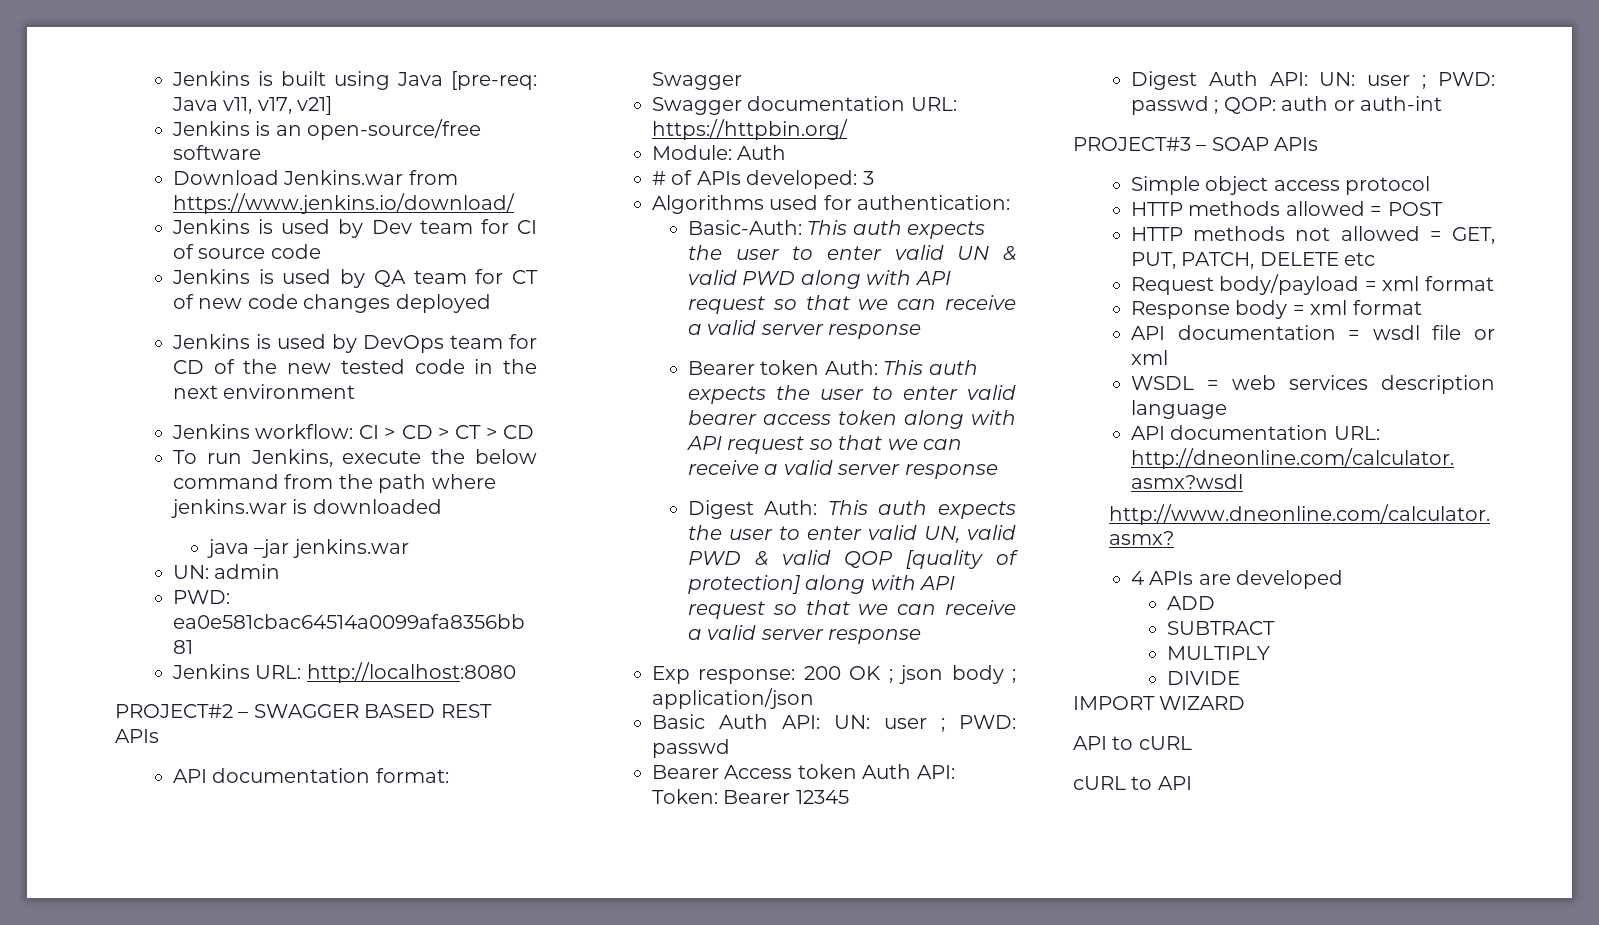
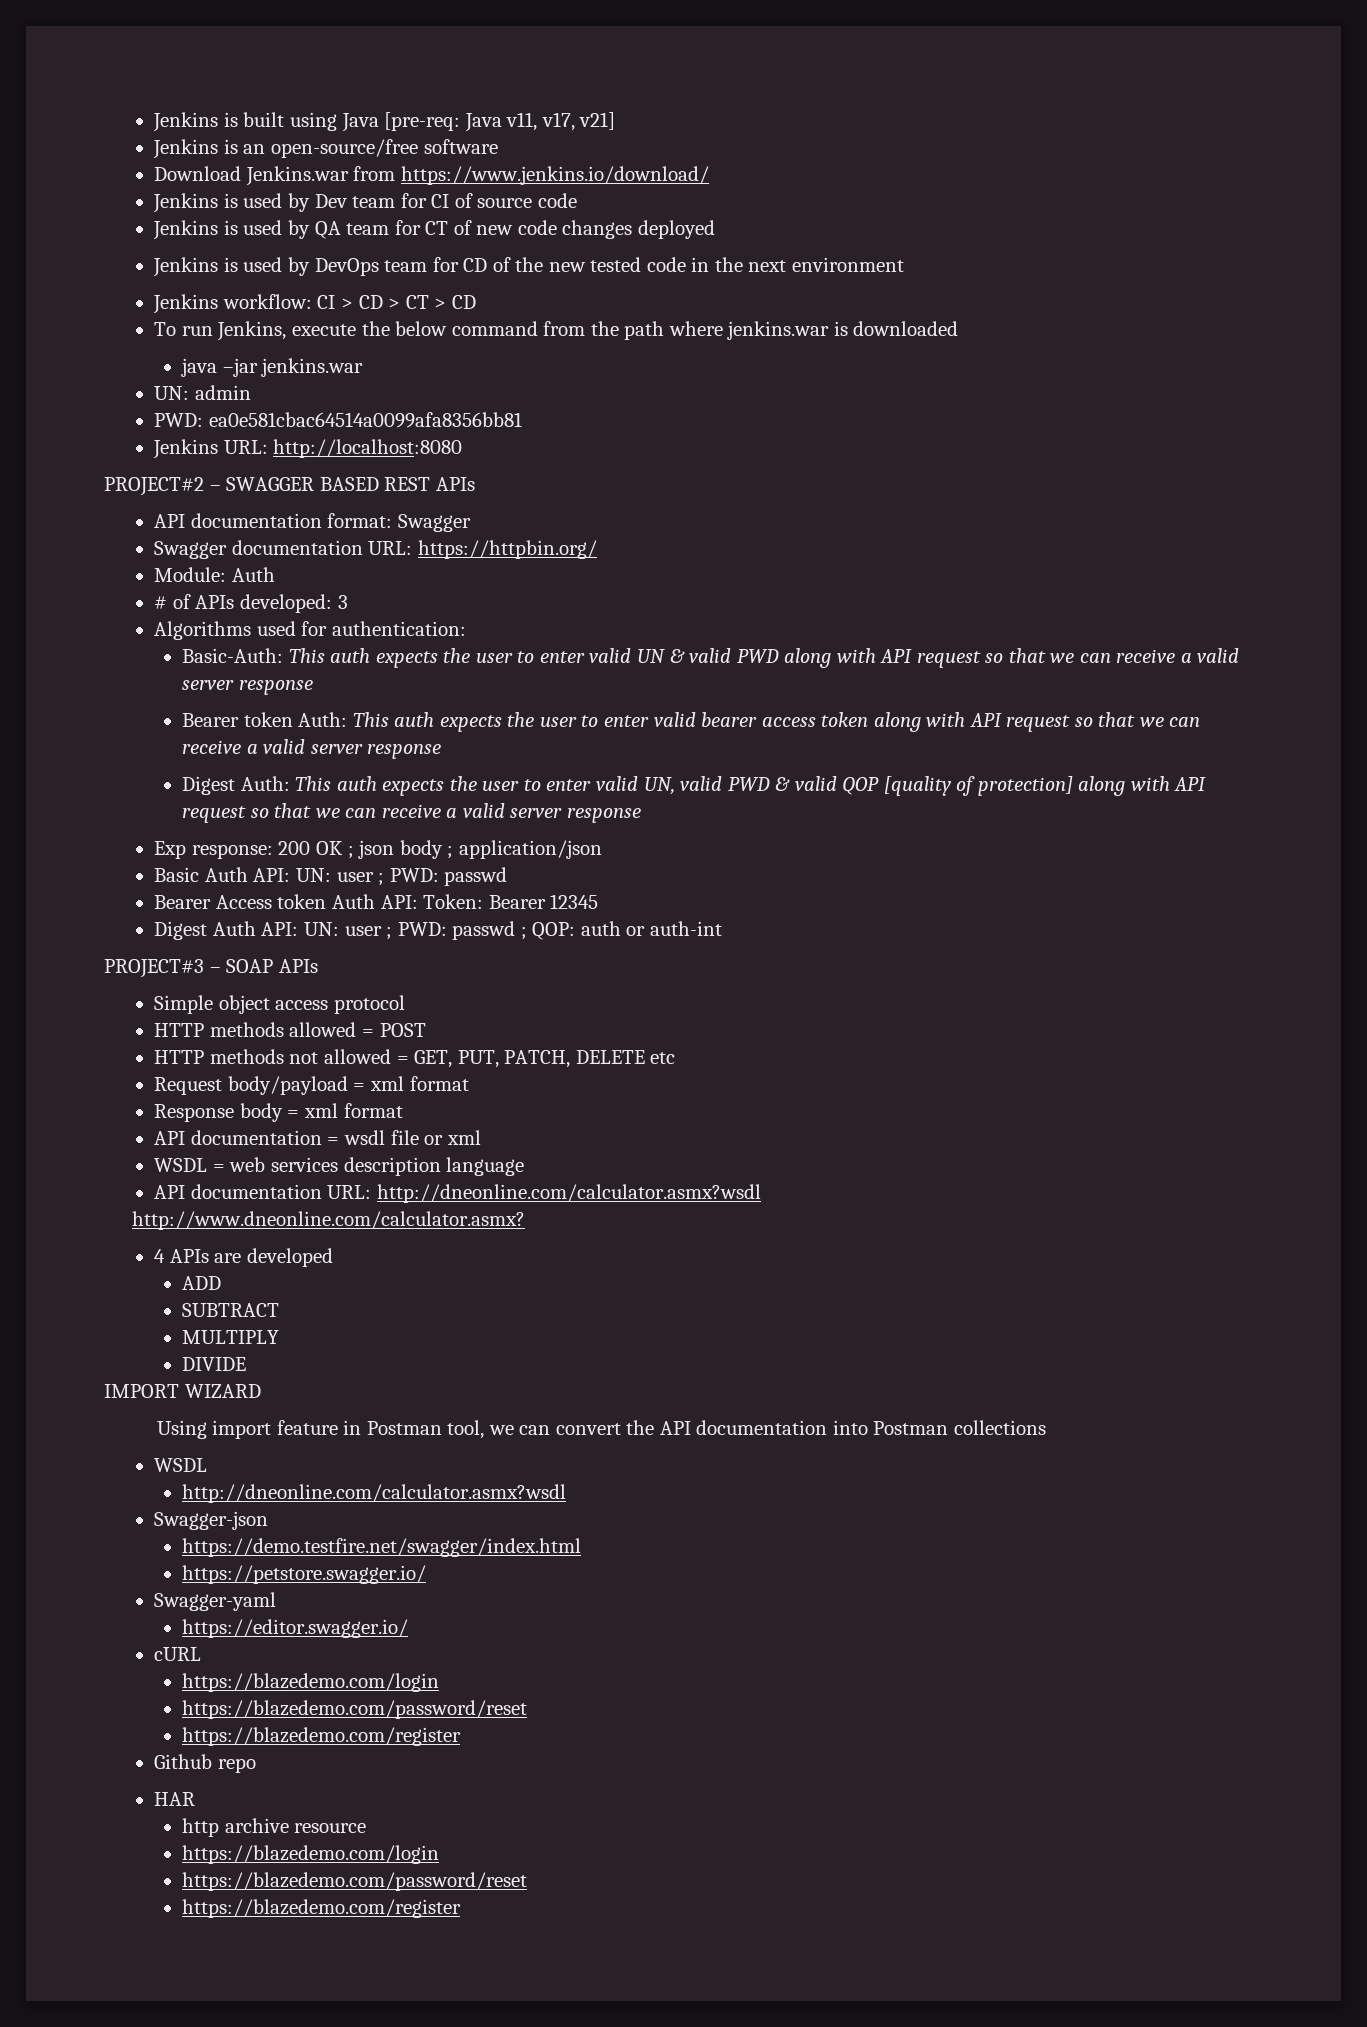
[1073,736,1192,750] [1073,776,1192,790] API to cURL // cURL to API -> [156,1420,1047,1439] [154,1458,208,1472] [182,1484,567,1503] [154,1511,269,1530] [182,1538,582,1557] [182,1565,427,1584] [154,1592,277,1611] [182,1619,409,1638] [154,1647,202,1661] [182,1673,440,1692] [182,1700,528,1719] [182,1727,462,1746] [154,1754,256,1773] [154,1792,196,1806] [182,1818,367,1837] [182,1845,440,1864] [182,1872,528,1891] [182,1899,462,1918] Using import feature in Postman tool, we can convert the API documentation into Postman collections // WSDL // http://dneonline.com/calculator.asmx?wsdl // Swagger-json // https://demo.testfire.net/swagger/index.html // https://petstore.swagger.io/ // Swagger-yaml // https://editor.swagger.io/ // cURL // https://blazedemo.com/login // https://blazedemo.com/password/reset // https://blazedemo.com/register // Github repo // HAR // http archive resource // https://blazedemo.com/login // https://blazedemo.com/password/reset // https://blazedemo.com/register

